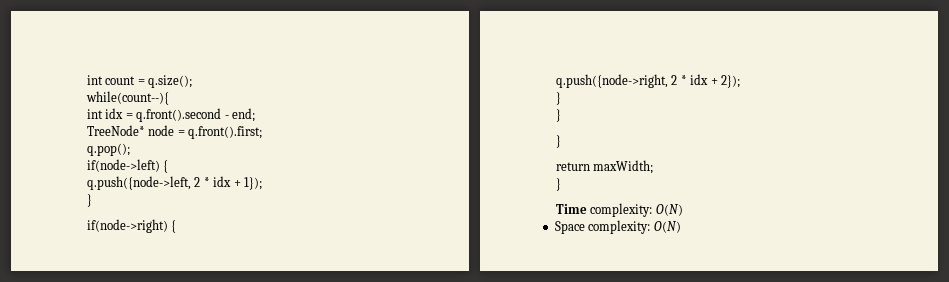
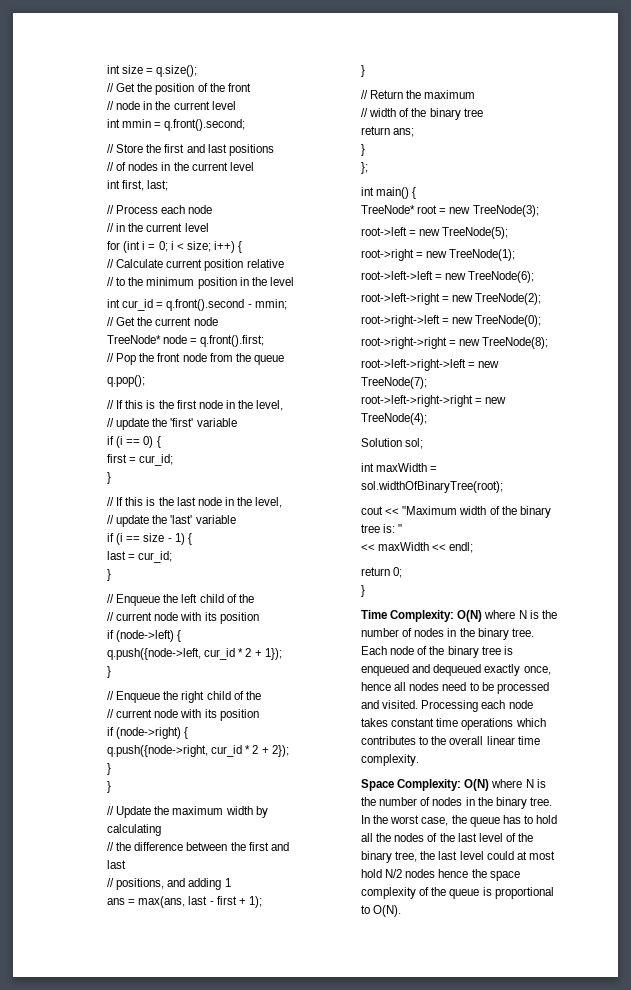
[86,75,136,85] int count -> [107,65,144,74] int size
[85,91,169,105] [86,108,256,122] [86,125,263,139] [86,143,130,156] [86,159,160,172] while(count--){ // int idx = q.front().second - end; // TreeNode* node = q.front().first; // q.pop(); // if(node->left) -> [107,83,251,95] [107,101,236,110] [107,119,246,131] [107,144,274,156] [107,162,254,171] [107,180,169,191] [107,205,213,214] [107,223,209,232] [107,241,243,253] [107,259,284,271] [107,277,294,289] [107,299,287,311] [107,317,218,326] [107,335,265,347] [107,353,284,365] [107,375,146,387] [107,400,284,411] [107,418,237,430] [107,436,161,448] [107,454,174,466] [107,472,112,484] [107,497,283,508] [107,515,236,527] [107,533,192,545] [107,551,173,563] [107,569,112,581] [107,594,254,606] [107,612,259,624] [107,630,175,642] // Get the position of the front // // node in the current level // int mmin = q.front().second; // // Store the first and last positions // // of nodes in the current level // int first, last; // // Process each node // // in the current level // for (int i = 0; i < size; i++) { // // Calculate current position relative // // to the minimum position in the level // int cur_id = q.front().second - mmin; // // Get the current node // TreeNode* node = q.front().first; // // Pop the front node from the queue // q.pop(); // // If this is the first node in the level, // // update the 'first' variable // if (i == 0) { // first = cur_id; // } // // If this is the last node in the level, // // update the 'last' variable // if (i == size - 1) { // last = cur_id; // } // // Enqueue the left child of the // // current node with its position // if (node->left)
[194,176,232,187] 2 * idx -> [204,648,252,660] cur_id * 2
[86,219,168,233] if(node->right) -> [107,691,261,703] [107,709,259,721] [107,727,182,739] // Enqueue the right child of the // // current node with its position // if (node->right)
[671,74,709,85] 2 * idx -> [211,745,259,757] cur_id * 2
[555,135,561,148] [555,160,654,174] } // return maxWidth; -> [107,806,268,818] [107,824,162,836] [107,842,289,851] [107,860,127,869] [107,878,231,890] [107,896,262,908] [361,65,366,77] [361,90,476,99] [361,108,483,120] [361,126,415,137] [361,144,366,156] [361,162,369,174] [361,187,417,199] [361,205,539,217] [361,227,509,239] [361,249,516,261] [361,271,535,283] [361,293,542,305] [361,315,542,327] [361,337,549,349] [361,359,500,371] [361,377,428,389] [361,395,507,407] [361,413,428,425] [361,438,424,449] [361,463,438,472] [361,481,504,493] [361,506,551,518] [361,524,403,533] [361,542,474,553] [361,567,403,578] // Update the maximum width by calculating // // the difference between the first and last // // positions, and adding 1 // ans = max(ans, last - first + 1); // } // // Return the maximum // // width of the binary tree // return ans; // } // }; // int main() { // TreeNode* root = new TreeNode(3); // root->left = new TreeNode(5); // root->right = new TreeNode(1); // root->left->left = new TreeNode(6); // root->left->right = new TreeNode(2); // root->right->left = new TreeNode(0); // root->right->right = new TreeNode(8); // root->left->right->left = new TreeNode(7); // root->left->right->right = new TreeNode(4); // Solution sol; // int maxWidth = sol.widthOfBinaryTree(root); // cout << "Maximum width of the binary tree is: " // << maxWidth << endl; // return 0;
[590,203,683,217] [554,220,681,234] complexity: O(N) // Space complexity: O(N) -> [390,610,557,622] [361,628,534,640] [361,646,513,658] [361,664,551,676] [361,682,549,694] [361,700,533,712] [361,718,546,730] [361,736,540,745] [361,754,420,766] [361,779,546,791] [361,797,552,809] [361,815,557,827] [361,833,533,842] [361,851,555,863] [361,869,520,881] [361,887,554,899] [361,905,402,917] Complexity: O(N) where N is the number of nodes in the binary tree. Each node of the binary tree is enqueued and dequeued exactly once, hence all nodes need to be processed and visited. Processing each node takes constant time operations which contributes to the overall linear time complexity. // Space Complexity: O(N) where N is the number of nodes in the binary tree. In the worst case, the queue has to hold all the nodes of the last level of the binary tree, the last level could at most hold N/2 nodes hence the space complexity of the queue is proportional to O(N).

